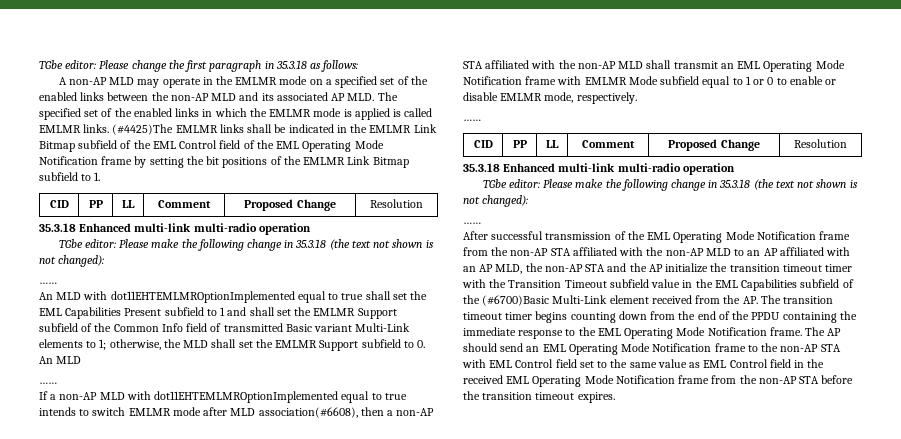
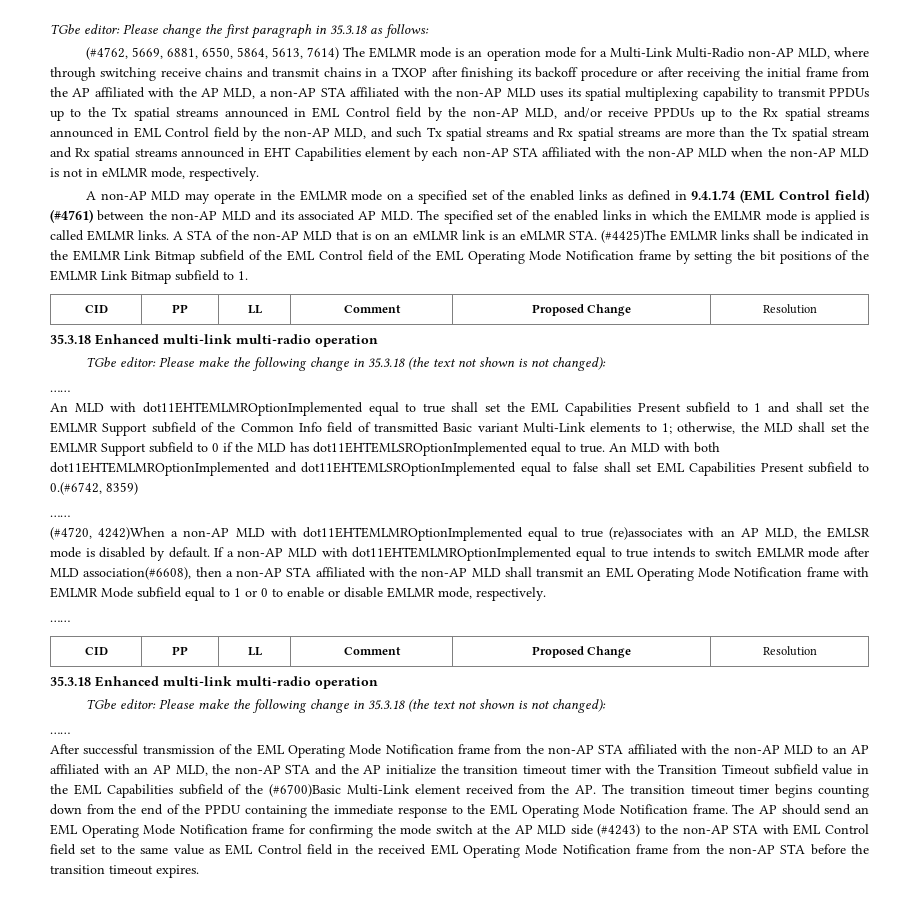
(359, 66) none -> [85,47,870,61] [50,67,870,81] [50,87,869,101] [50,107,869,121] [50,127,869,141] [50,147,869,161] [50,167,259,181] // (#4762, 5669, 6881, 6550, 5864, 5613, 7614) The EMLMR mode is an operation mode for a Multi-Link Multi-Radio non-AP MLD, where through switching receive chains and transmit chains in a TXOP after finishing its backoff procedure or after receiving the initial frame from the AP affiliated with the AP MLD, a non-AP STA affiliated with the non-AP MLD uses its spatial multiplexing capability to transmit PPDUs up to the Tx spatial streams announced in EML Control field by the non-AP MLD, and/or receive PPDUs up to the Rx spatial streams announced in EML Control field by the non-AP MLD, and such Tx spatial streams and Rx spatial streams are more than the Tx spatial stream and Rx spatial streams announced in EHT Capabilities element by each non-AP STA affiliated with the non-AP MLD when the non-AP MLD is not in eMLMR mode, respectively.
(105, 96) none -> [611,189,869,203] [50,209,93,223] as defined in 9.4.1.74 (EML Control field) (#4761)
(110, 128) none -> [173,230,597,240] A STA of the non-AP MLD that is on an eMLMR link is an eMLMR STA.
[417,340,426,348] [39,356,82,364] [39,382,57,384] 0. An MLD // …… // -> [212,442,720,456] [50,462,870,476] [50,482,138,495] [50,515,70,517] [50,527,870,541] [50,547,210,561] 0 if the MLD has dot11EHTEMLSROptionImplemented equal to true. An MLD with both dot11EHTEMLMROptionImplemented and dot11EHTEMLSROptionImplemented equal to false shall set EML Capabilities Present subfield to 0.(#6742, 8359) // …… // (#4720, 4242)When a non-AP MLD with dot11EHTEMLMROptionImplemented equal to true (re)associates with an AP MLD, the EMLSR mode is disabled by default.
(746, 347) none -> [288,824,641,838] for confirming the mode switch at the AP MLD side (#4243)

